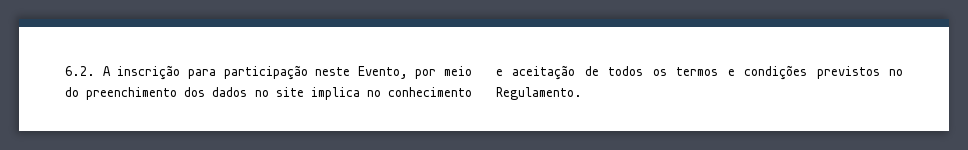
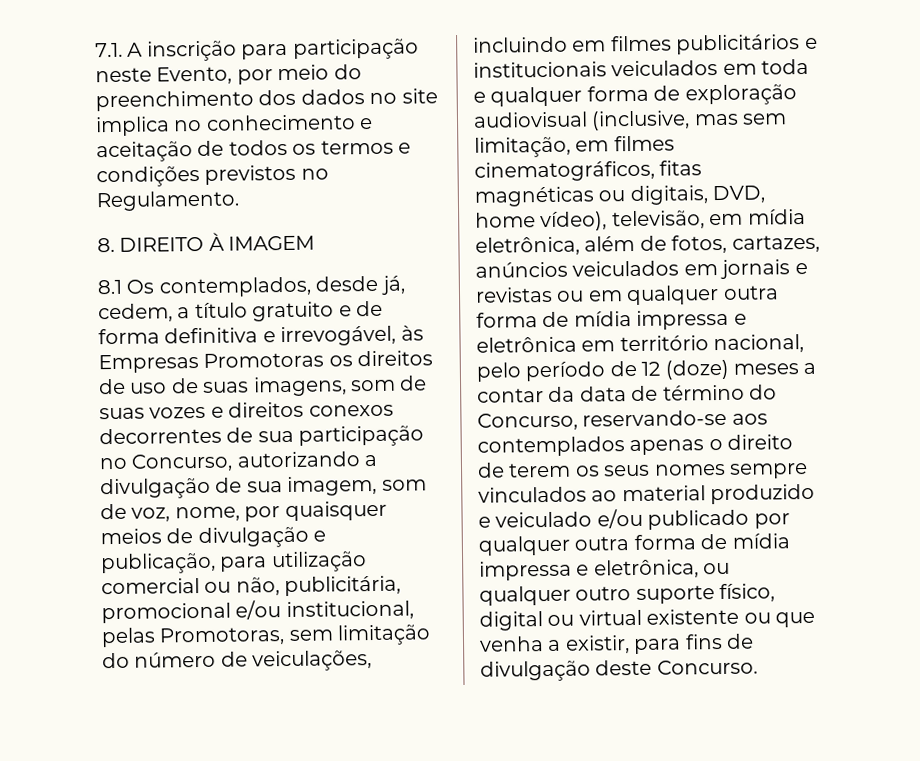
[65,66,95,76] 6.2. -> [95,42,123,58] 7.1.
(582, 93) none -> [97,232,316,253] [97,275,406,298] [98,300,383,323] [98,325,424,347] [98,350,434,374] [98,375,428,397] [99,401,394,420] [99,425,425,447] [99,451,378,472] [100,475,427,500] [100,500,387,522] [100,526,327,549] [100,551,367,575] [101,575,402,597] [101,600,414,624] [101,624,432,648] [102,650,373,672] [473,34,818,55] [473,58,810,78] [473,84,797,107] [473,110,788,131] [474,135,675,158] [474,160,703,182] [474,185,766,207] [475,209,806,232] [475,234,820,256] [475,259,808,279] [475,285,779,306] [476,309,747,330] [476,334,805,354] [476,359,817,382] [477,384,777,403] [477,409,768,431] [477,434,794,457] [477,462,808,479] [478,483,816,505] [478,508,790,530] [478,533,790,556] [479,559,731,581] [479,583,776,606] [479,608,815,631] [479,633,754,655] [480,659,758,682] // 8. DIREITO À IMAGEM // 8.1 Os contemplados, desde já, cedem, a título gratuito e de forma definitiva e irrevogável, às Empresas Promotoras os direitos de uso de suas imagens, som de suas vozes e direitos conexos decorrentes de sua participação no Concurso, autorizando a divulgação de sua imagem, som de voz, nome, por quaisquer meios de divulgação e publicação, para utilização comercial ou não, publicitária, promocional e/ou institucional, pelas Promotoras, sem limitação do número de veiculações, incluindo em filmes publicitários e institucionais veiculados em toda e qualquer forma de exploração audiovisual (inclusive, mas sem limitação, em filmes cinematográficos, fitas magnéticas ou digitais, DVD, home vídeo), televisão, em mídia eletrônica, além de fotos, cartazes, anúncios veiculados em jornais e revistas ou em qualquer outra forma de mídia impressa e eletrônica em território nacional, pelo período de 12 (doze) meses a contar da data de término do Concurso, reservando-se aos contemplados apenas o direito de terem os seus nomes sempre vinculados ao material produzido e veiculado e/ou publicado por qualquer outra forma de mídia impressa e eletrônica, ou qualquer outro suporte físico, digital ou virtual existente ou que venha a existir, para fins de divulgação deste Concurso.

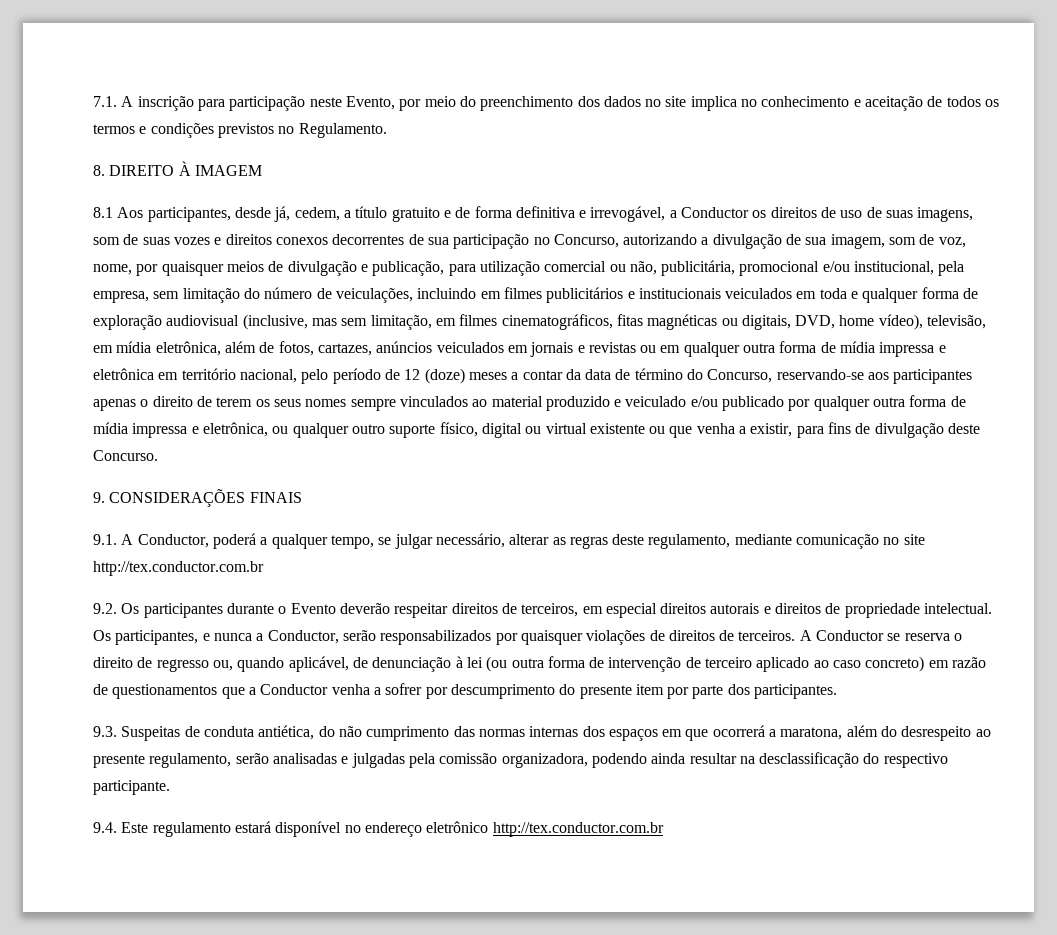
[126,276,312,298] Os contemplados, -> [117,207,231,222] Aos participantes,
[400,325,424,341] [98,352,325,374] às Empresas Promotoras -> [669,207,750,218] a Conductor
[101,627,286,648] pelas Promotoras, -> [938,261,965,276] [93,291,149,303] pela empresa,
[477,436,625,457] contemplados -> [893,369,973,384] participantes
(758, 667) none -> [93,489,302,507] [93,533,925,549] [93,561,264,576] [93,603,993,618] [93,630,963,645] [93,656,987,672] [93,683,838,699] [93,725,991,741] [93,752,948,768] [93,780,170,795] [93,821,664,837] // 9. CONSIDERAÇÕES FINAIS // 9.1. A Conductor, poderá a qualquer tempo, se julgar necessário, alterar as regras deste regulamento, mediante comunicação no site http://tex.conductor.com.br // 9.2. Os participantes durante o Evento deverão respeitar direitos de terceiros, em especial direitos autorais e direitos de propriedade intelectual. Os participantes, e nunca a Conductor, serão responsabilizados por quaisquer violações de direitos de terceiros. A Conductor se reserva o direito de regresso ou, quando aplicável, de denunciação à lei (ou outra forma de intervenção de terceiro aplicado ao caso concreto) em razão de questionamentos que a Conductor venha a sofrer por descumprimento do presente item por parte dos participantes. // 9.3. Suspeitas de conduta antiética, do não cumprimento das normas internas dos espaços em que ocorrerá a maratona, além do desrespeito ao presente regulamento, serão analisadas e julgadas pela comissão organizadora, podendo ainda resultar na desclassificação do respectivo participante. // 9.4. Este regulamento estará disponível no endereço eletrônico http://tex.conductor.com.br

